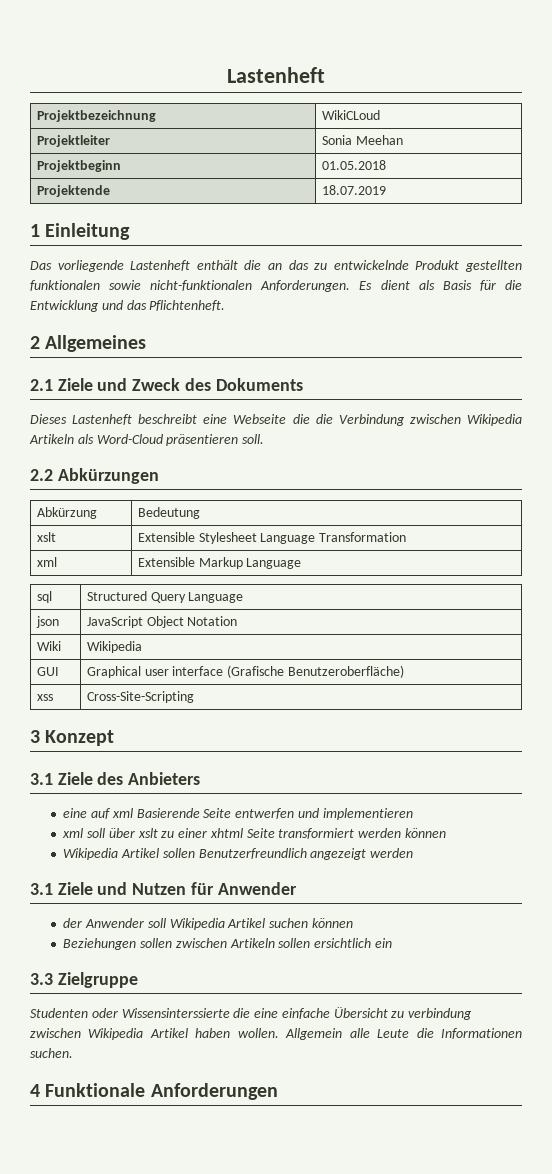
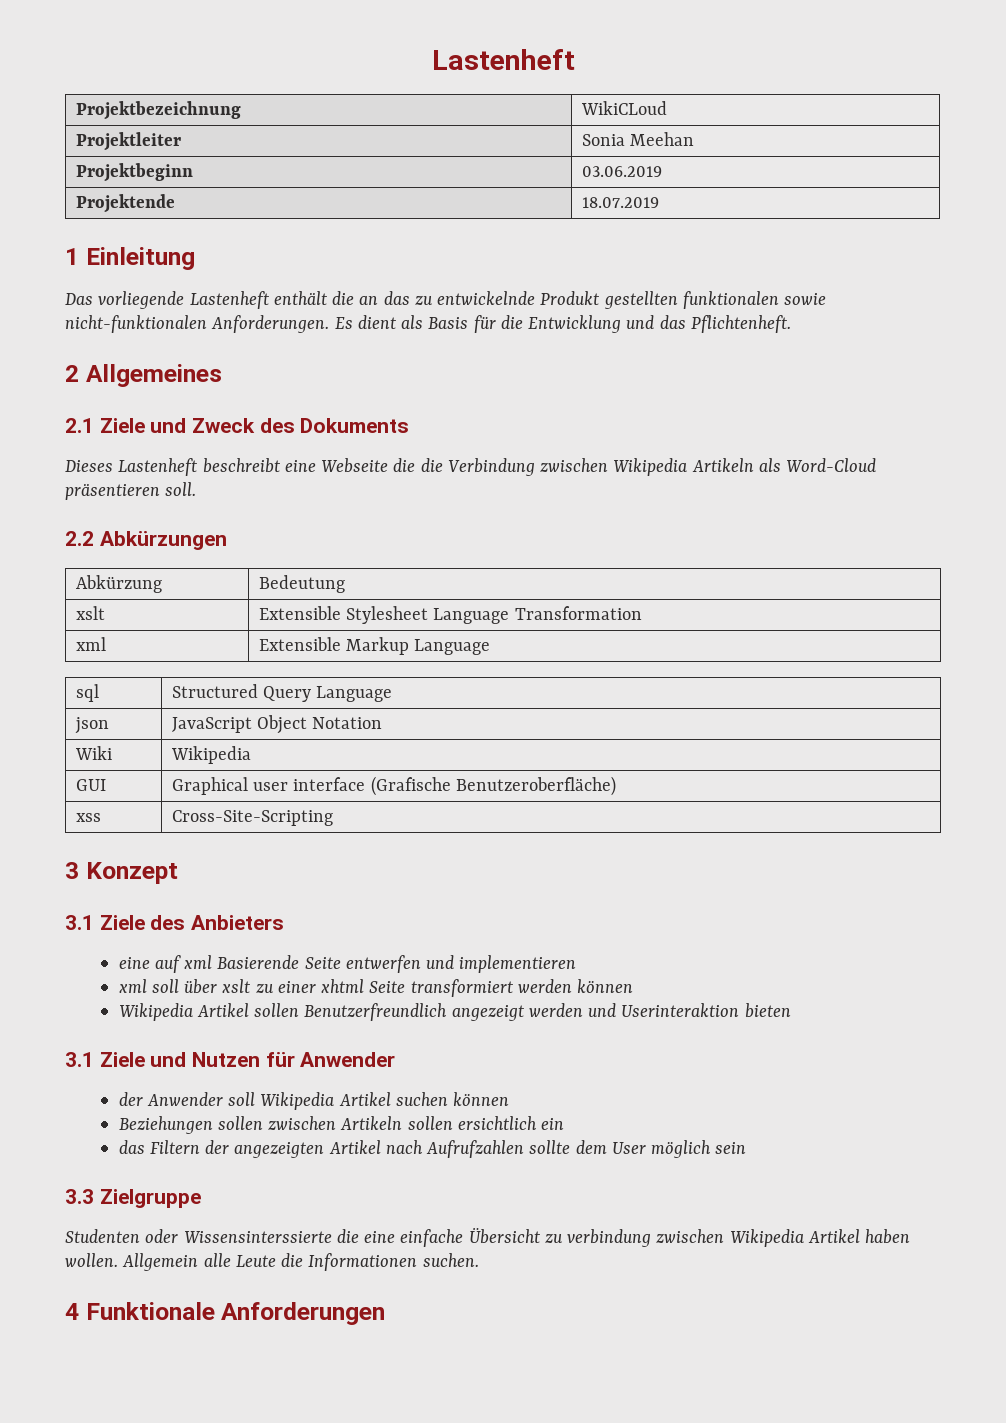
[321,160,386,170] 01.05.2018 -> [581,166,662,177] 03.06.2019
(414, 853) none -> [588,1003,791,1018] und Userinteraktion bieten
(392, 943) none -> [118,1140,747,1158] // das Filtern der angezeigten Artikel nach Aufrufzahlen sollte dem User möglich sein

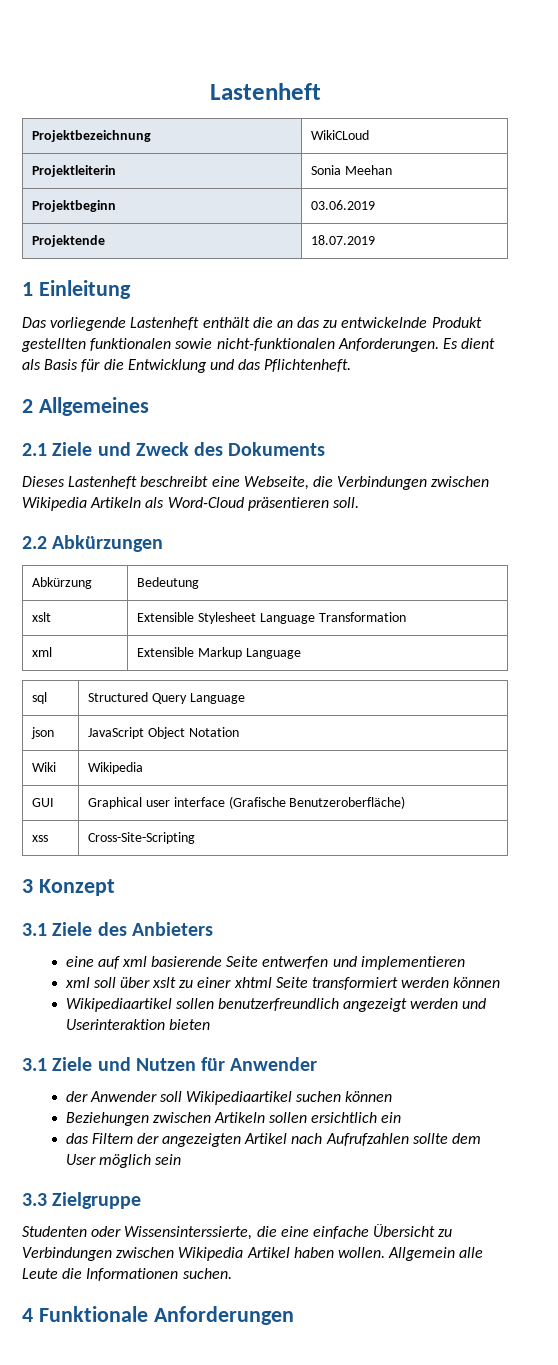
[75,132,181,151] Projektleiter -> [32,165,117,177] Projektleiterin
[321,458,535,476] Webseite die die Verbindung -> [243,476,428,490] Webseite, die Verbindungen
[217,955,300,969] Basierende -> [151,956,223,967] basierende
[118,1003,448,1021] Wikipedia Artikel sollen Benutzerfreundlich -> [65,998,339,1012] Wikipediaartikel sollen benutzerfreundlich
[260,1092,391,1110] Wikipedia Artikel -> [186,1091,293,1105] Wikipediaartikel
[217,1116,263,1130] sollen -> (149, 1119) none
[183,1231,332,1243] Wissensinterssierte -> [124,1226,253,1240] Wissensinterssierte,
[567,1229,652,1247] verbindung -> [22,1247,112,1261] Verbindungen

